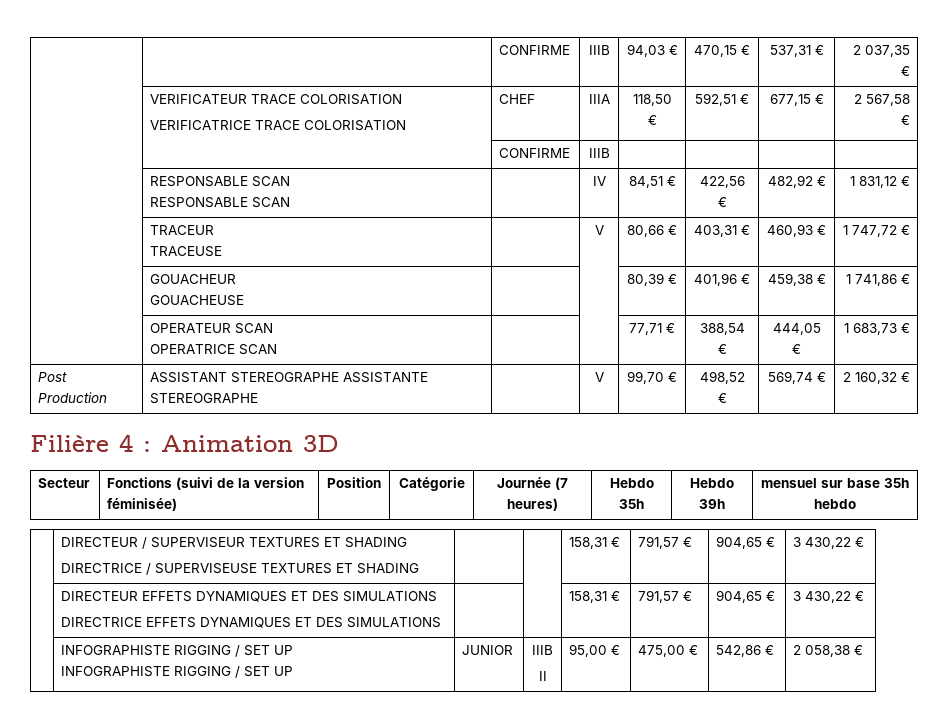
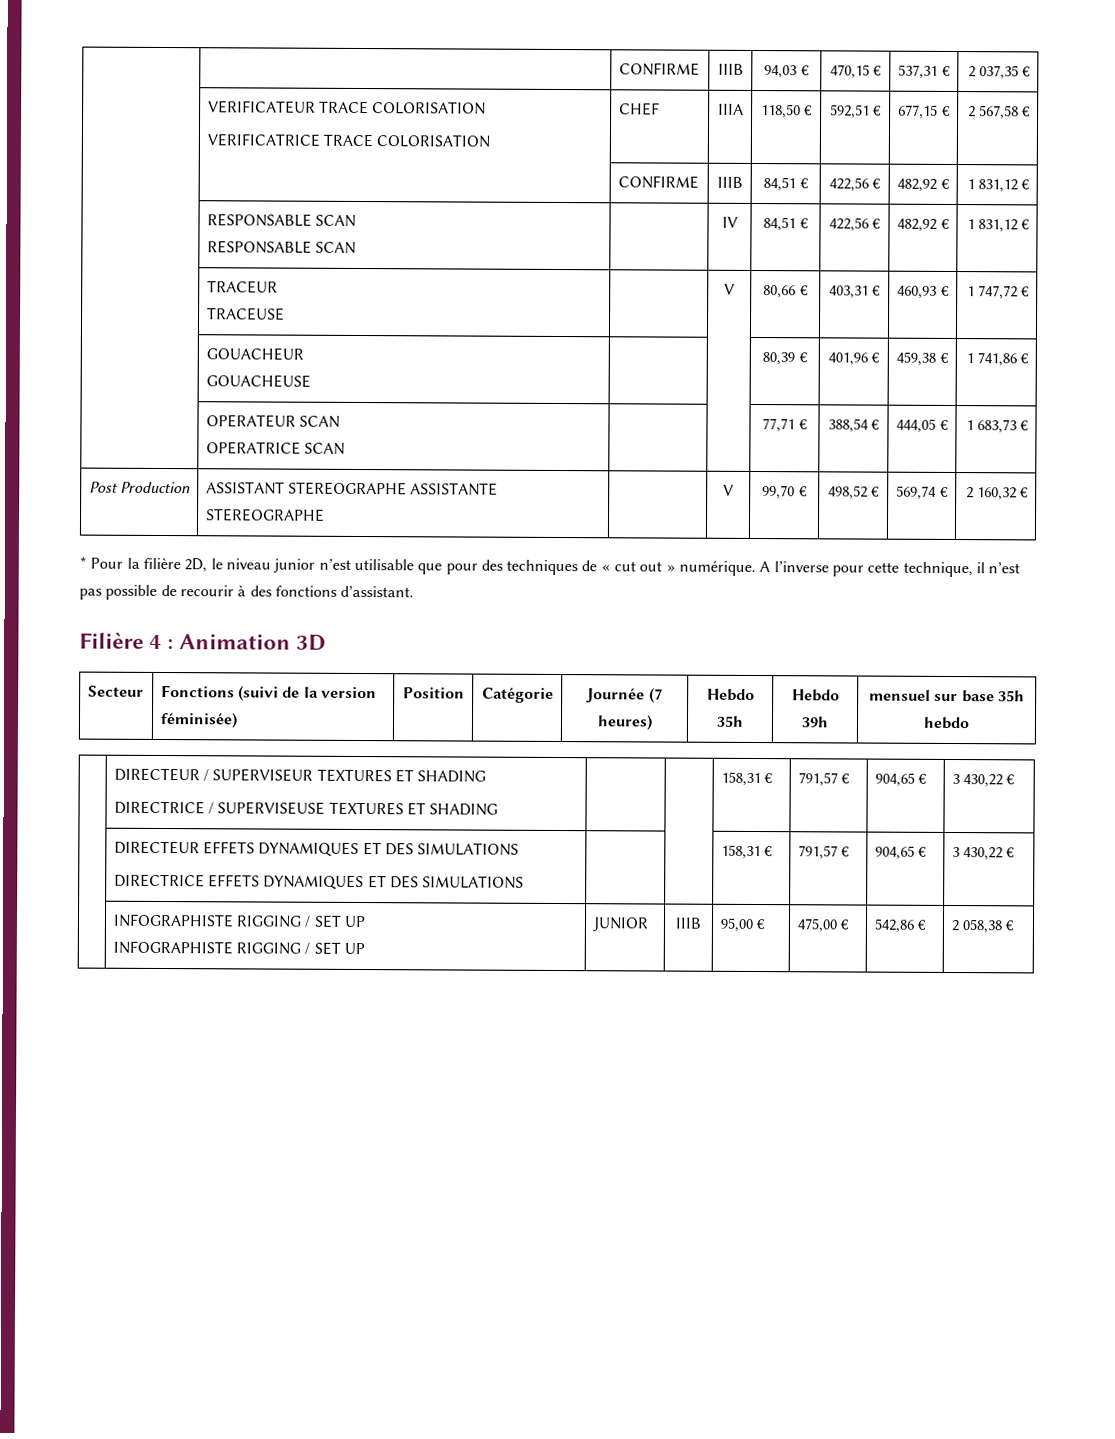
(610, 153) | | | -> [763,177,809,192] [828,177,882,192] [897,178,950,192] [966,179,1031,193] 84,51 € | 422,56 € | 482,92 € | 1 831,12 €
(910, 377) none -> [79,556,1021,578] [79,584,415,600] // * Pour la filière 2D, le niveau junior n’est utilisable que pour des techniques de « cut out » numérique. A l’inverse pour cette technique, il n’est pas possible de recourir à des fonctions d’assistant.
[538,671,547,681] // II -> (701, 923) none

